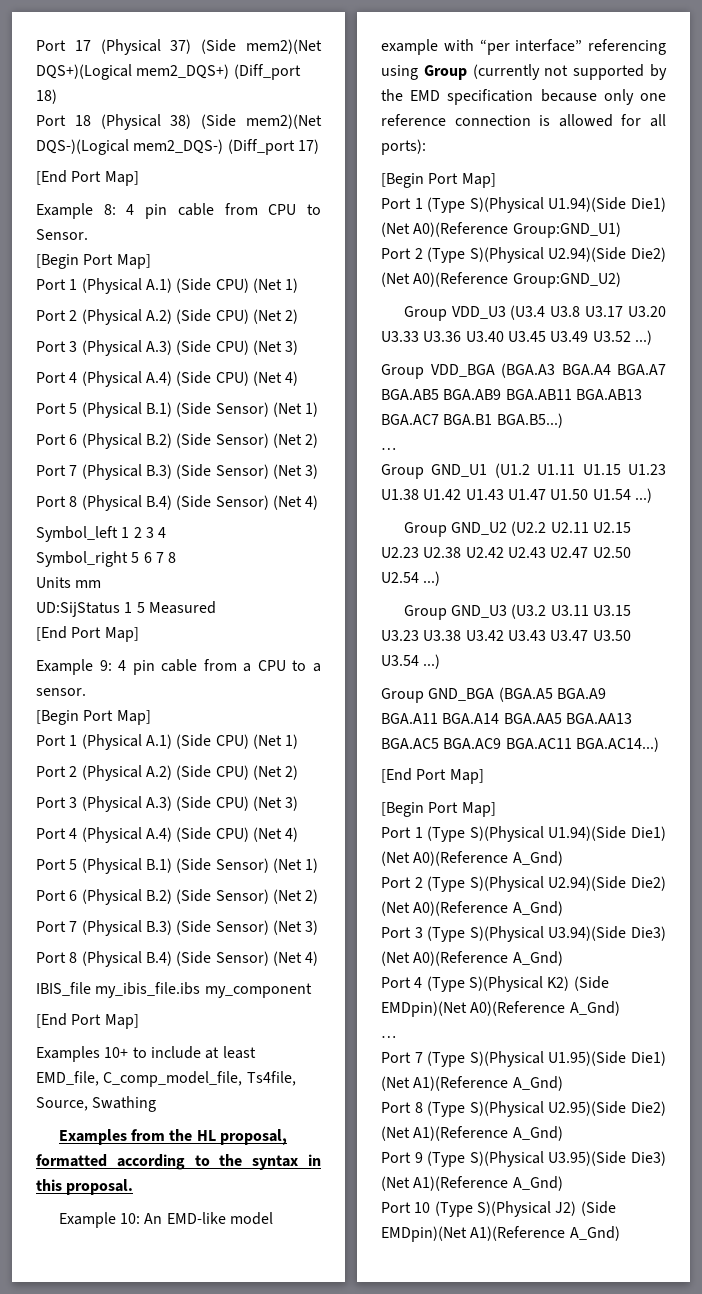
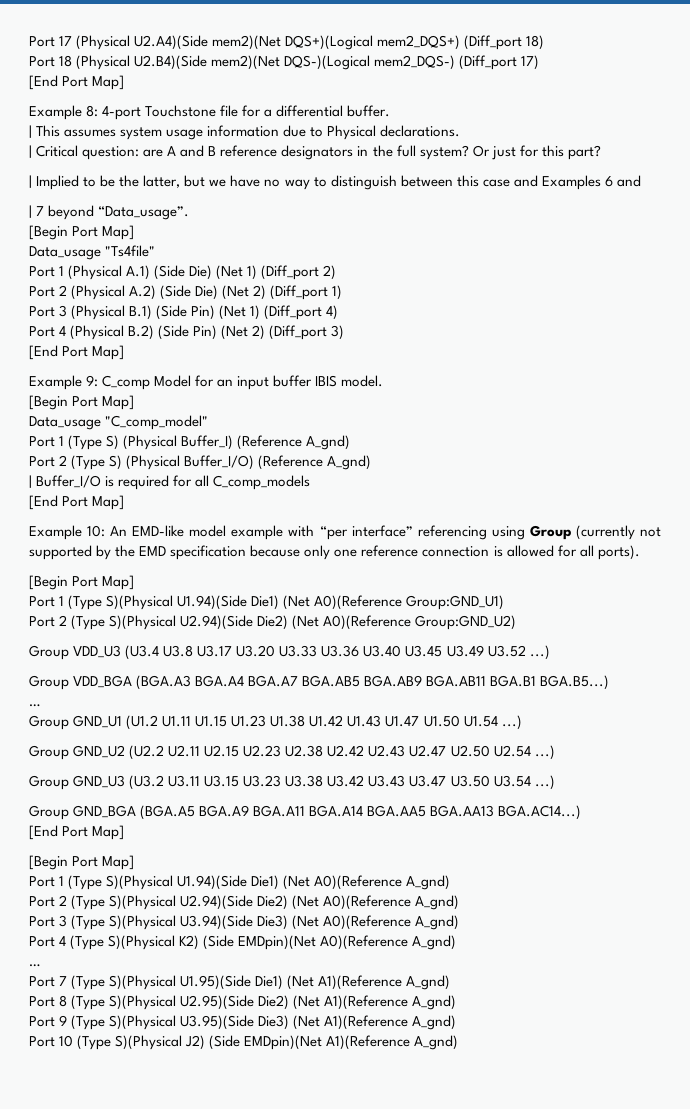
[170,39,237,54] 37) (Side -> [134,35,209,50] U2.A4)(Side
[170,114,237,129] 38) (Side -> [134,55,208,70] U2.B4)(Side
[126,203,321,219] [36,229,88,240] [36,254,151,269] [36,278,299,294] [36,309,299,325] [36,340,299,356] [36,371,299,387] [36,402,319,418] [36,433,319,449] [36,464,319,480] [36,495,319,511] [36,526,167,542] [36,551,177,567] [36,577,102,588] [36,601,216,617] 4 pin cable from CPU to Sensor. // [Begin Port Map] // Port 1 (Physical A.1) (Side CPU) (Net 1) // Port 2 (Physical A.2) (Side CPU) (Net 2) // Port 3 (Physical A.3) (Side CPU) (Net 3) // Port 4 (Physical A.4) (Side CPU) (Net 4) // Port 5 (Physical B.1) (Side Sensor) (Net 1) // Port 6 (Physical B.2) (Side Sensor) (Net 2) // Port 7 (Physical B.3) (Side Sensor) (Net 3) // Port 8 (Physical B.4) (Side Sensor) (Net 4) // Symbol_left 1 2 3 4 // Symbol_right 5 6 7 8 // Units mm // UD:SijStatus 1 5 Measured -> [102,105,391,120] [29,125,461,140] [29,145,601,160] [29,175,641,190] [29,205,190,220] [29,225,135,240] [29,245,156,260] [29,265,337,280] [29,285,343,300] [29,305,339,320] [29,325,345,340] 4-port Touchstone file for a differential buffer. // | This assumes system usage information due to Physical declarations. // | Critical question: are A and B reference designators in the full system? Or just for this part? // | Implied to be the latter, but we have no way to distinguish between this case and Examples 6 and // | 7 beyond “Data_usage”. // [Begin Port Map] // Data_usage "Ts4file" // Port 1 (Physical A.1) (Side Die) (Net 1) (Diff_port 2) // Port 2 (Physical A.2) (Side Die) (Net 2) (Diff_port 1) // Port 3 (Physical B.1) (Side Pin) (Net 1) (Diff_port 4) // Port 4 (Physical B.2) (Side Pin) (Net 2) (Diff_port 3)
[118,659,321,675] [36,688,86,696] [36,710,151,725] [36,734,299,750] [36,765,299,781] [36,796,299,812] [36,827,299,843] [36,858,319,874] [36,889,319,905] [36,920,319,936] [36,951,319,967] [36,982,312,998] [36,1013,139,1029] [36,1046,256,1062] [36,1071,296,1087] [36,1096,157,1112] [58,1129,287,1145] [36,1154,321,1170] [36,1179,134,1195] 4 pin cable from a CPU to a sensor. // [Begin Port Map] // Port 1 (Physical A.1) (Side CPU) (Net 1) // Port 2 (Physical A.2) (Side CPU) (Net 2) // Port 3 (Physical A.3) (Side CPU) (Net 3) // Port 4 (Physical A.4) (Side CPU) (Net 4) // Port 5 (Physical B.1) (Side Sensor) (Net 1) // Port 6 (Physical B.2) (Side Sensor) (Net 2) // Port 7 (Physical B.3) (Side Sensor) (Net 3) // Port 8 (Physical B.4) (Side Sensor) (Net 4) // IBIS_file my_ibis_file.ibs my_component // [End Port Map] // Examples 10+ to include at least EMD_file, C_comp_model_file, Ts4file, Source, Swathing // Examples from the HL proposal, formatted according to the syntax in this proposal. -> [102,375,384,390] [29,395,135,410] [29,415,209,430] [29,435,351,450] [29,455,372,470] [29,475,311,490] [29,495,125,510] C_comp Model for an input buffer IBIS model. // [Begin Port Map] // Data_usage "C_comp_model" // Port 1 (Type S) (Physical Buffer_I) (Reference A_gnd) // Port 2 (Type S) (Physical Buffer_I/O) (Reference A_gnd) // | Buffer_I/O is required for all C_comp_models // [End Port Map]
[381,139,426,155] ports): -> [597,545,640,560] ports).
[575,389,642,400] [381,414,439,425] BGA.AB13 BGA.AC7 -> (487, 681) none
[381,738,572,749] BGA.AC5 BGA.AC9 BGA.AC11 -> (495, 811) none
[512,851,563,866] [381,876,666,892] [381,901,563,916] A_Gnd) // Port 2 (Type S)(Physical U2.94)(Side Die2) (Net A0)(Reference A_Gnd) -> [406,875,451,890] [29,895,460,910] A_gnd) // Port 2 (Type S)(Physical U2.94)(Side Die2) (Net A0)(Reference A_gnd)
[512,951,563,966] A_Gnd) -> [415,915,460,930] A_gnd)
[569,1001,620,1016] A_Gnd) -> [412,935,457,950] A_gnd)
[512,1076,563,1091] A_Gnd) -> [406,975,451,990] A_gnd)
[512,1126,563,1141] A_Gnd) -> [412,995,457,1010] A_gnd)
[512,1176,563,1191] A_Gnd) -> [412,1015,457,1030] A_gnd)
[569,1226,620,1241] A_Gnd) -> [414,1035,459,1050] A_gnd)

